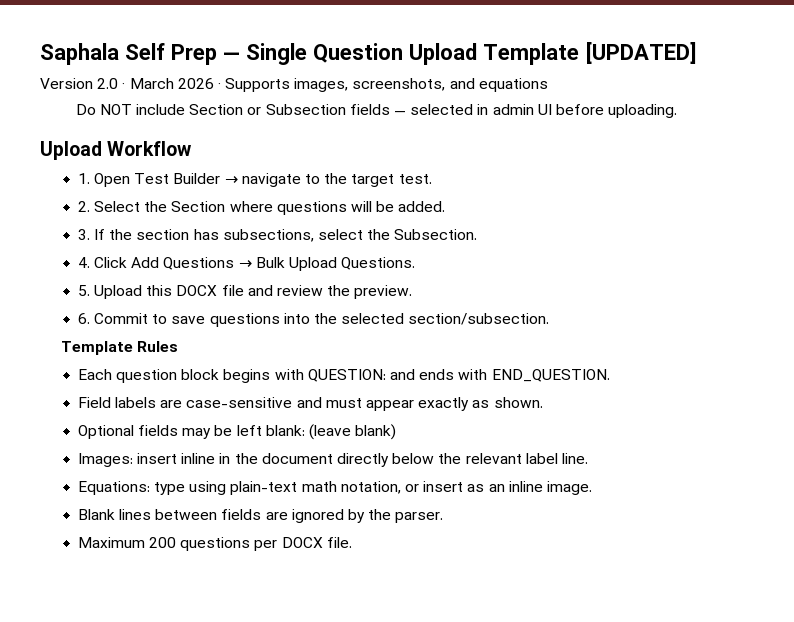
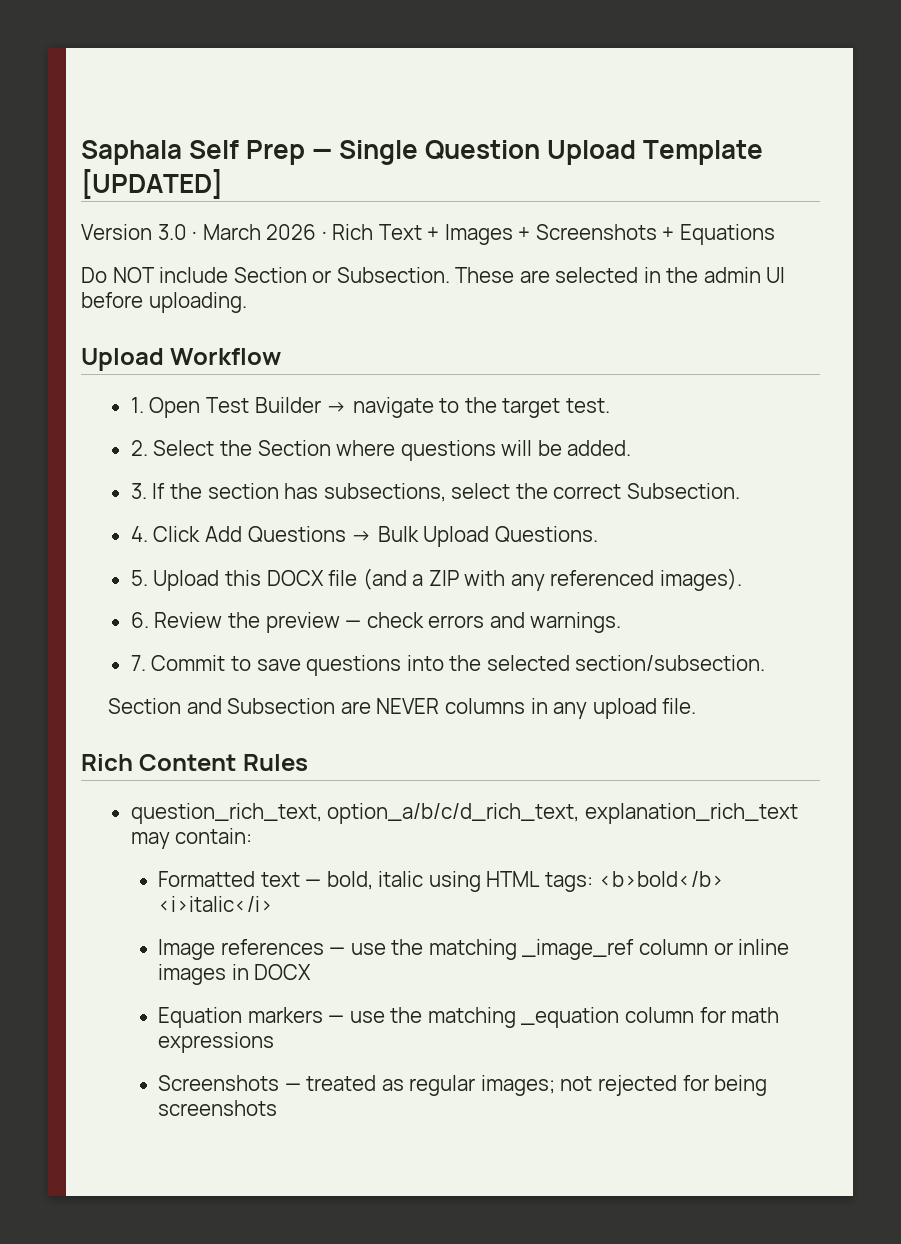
[97,78,119,89] 2.0 -> [157,224,187,240] 3.0
[225,78,548,92] Supports images, screenshots, and equations -> [332,224,775,245] Rich Text + Images + Screenshots + Equations
[265,104,407,115] Subsection fields — -> [336,267,550,283] Subsection. These are
(489, 109) none -> [666,267,699,283] the
(391, 234) none -> [553,484,622,499] correct
[247,285,413,299] [77,313,90,324] and review the preview. // 6. -> [362,568,742,591] [130,612,622,633] [130,655,146,671] (and a ZIP with any referenced images). // 6. Review the preview — check errors and warnings. // 7.
[60,341,178,355] [77,369,610,383] [77,397,543,411] [77,424,397,440] [77,453,588,467] [77,481,592,495] [77,509,444,523] [77,537,352,551] Template Rules // Each question block begins with QUESTION: and ends with END_QUESTION. // Field labels are case-sensitive and must appear exactly as shown. // Optional fields may be left blank: (leave blank) // Images: insert inline in the document directly below the relevant label line. // Equations: type using plain-text math notation, or insert as an inline image. // Blank lines between fields are ignored by the parser. // Maximum 200 questions per DOCX file. -> [108,698,697,719] [81,754,308,771] [130,803,798,824] [130,828,253,849] [158,871,724,892] [158,896,274,912] [158,939,790,960] [158,964,312,985] [158,1007,780,1028] [158,1032,275,1053] [158,1075,768,1096] [158,1100,278,1116] Section and Subsection are NEVER columns in any upload file. // Rich Content Rules // question_rich_text, option_a/b/c/d_rich_text, explanation_rich_text may contain: // Formatted text — bold, italic using HTML tags: <b>bold</b> <i>italic</i> // Image references — use the matching _image_ref column or inline images in DOCX // Equation markers — use the matching _equation column for math expressions // Screenshots — treated as regular images; not rejected for being screenshots

